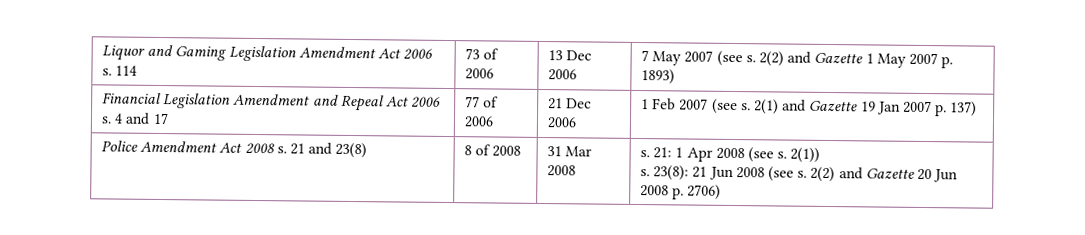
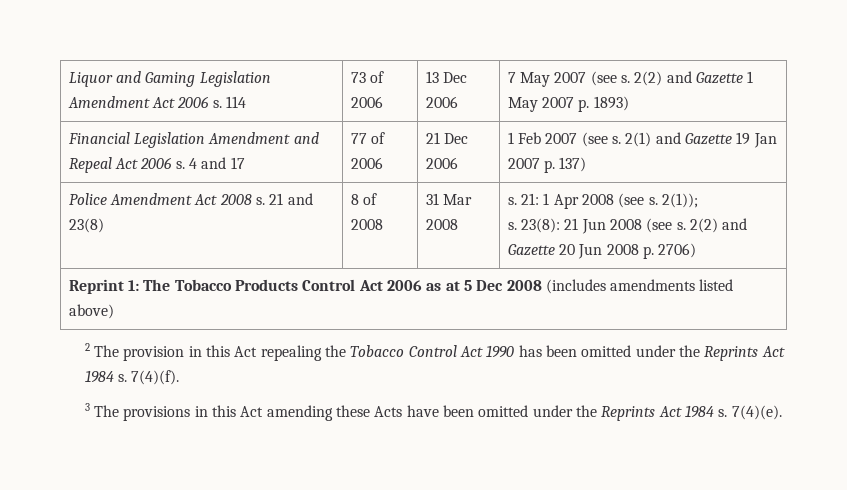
[790,147,821,163] 2(1)) -> [661,193,698,208] 2(1));
(722, 192) none -> [68,279,734,294] [68,304,114,319] [84,343,785,361] [84,370,180,385] [84,403,782,421] // Reprint 1: The Tobacco Products Control Act 2006 as at 5 Dec 2008 (includes amendments listed above) // 2 The provision in this Act repealing the Tobacco Control Act 1990 has been omitted under the Reprints Act 1984 s. 7(4)(f). // 3 The provisions in this Act amending these Acts have been omitted under the Reprints Act 1984 s. 7(4)(e).

